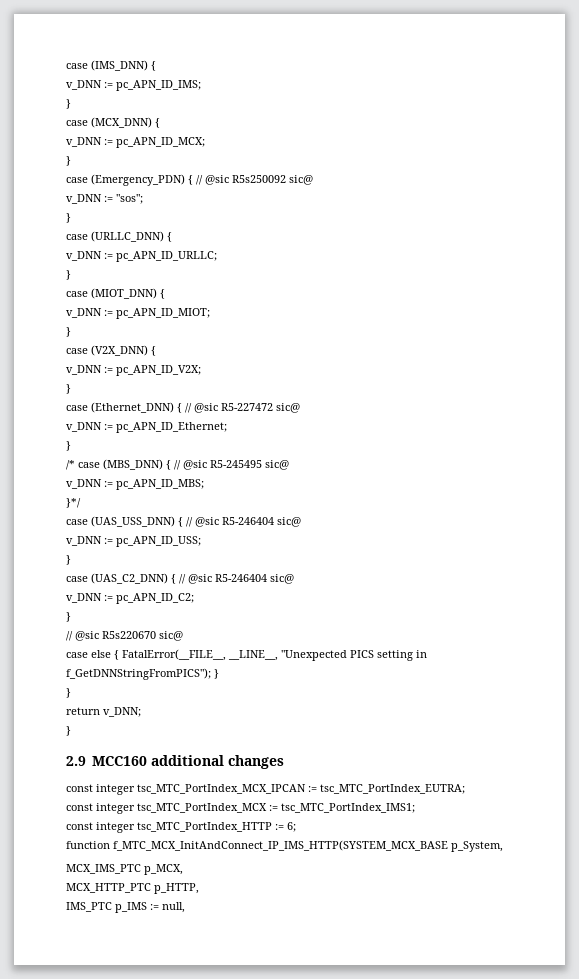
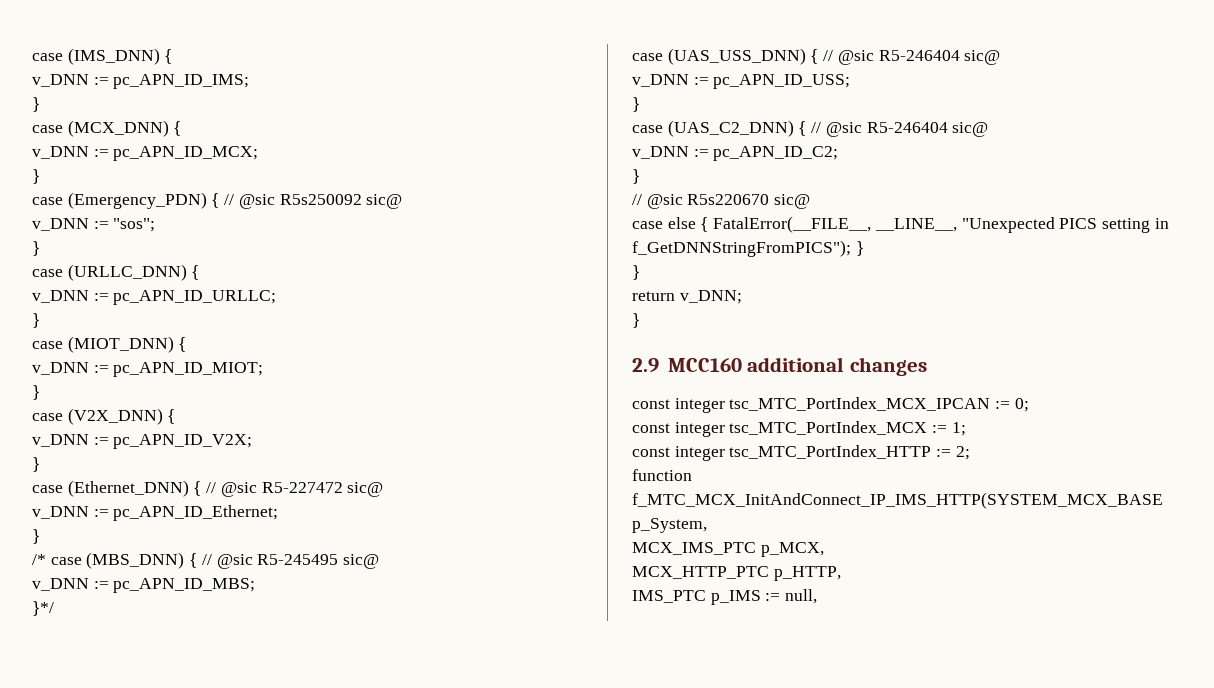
[320,784,465,794] tsc_MTC_PortIndex_EUTRA; -> [1014,398,1029,412] 0;
[281,803,415,813] tsc_MTC_PortIndex_IMS1; -> [951,422,966,436] 1;
[287,822,296,832] 6; -> [955,446,970,460] 2;

